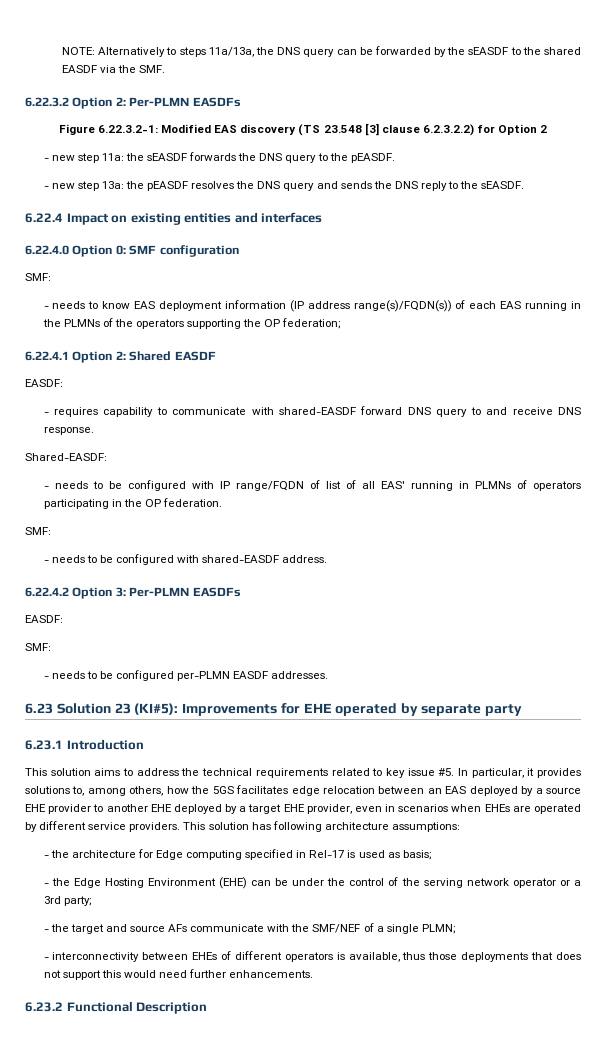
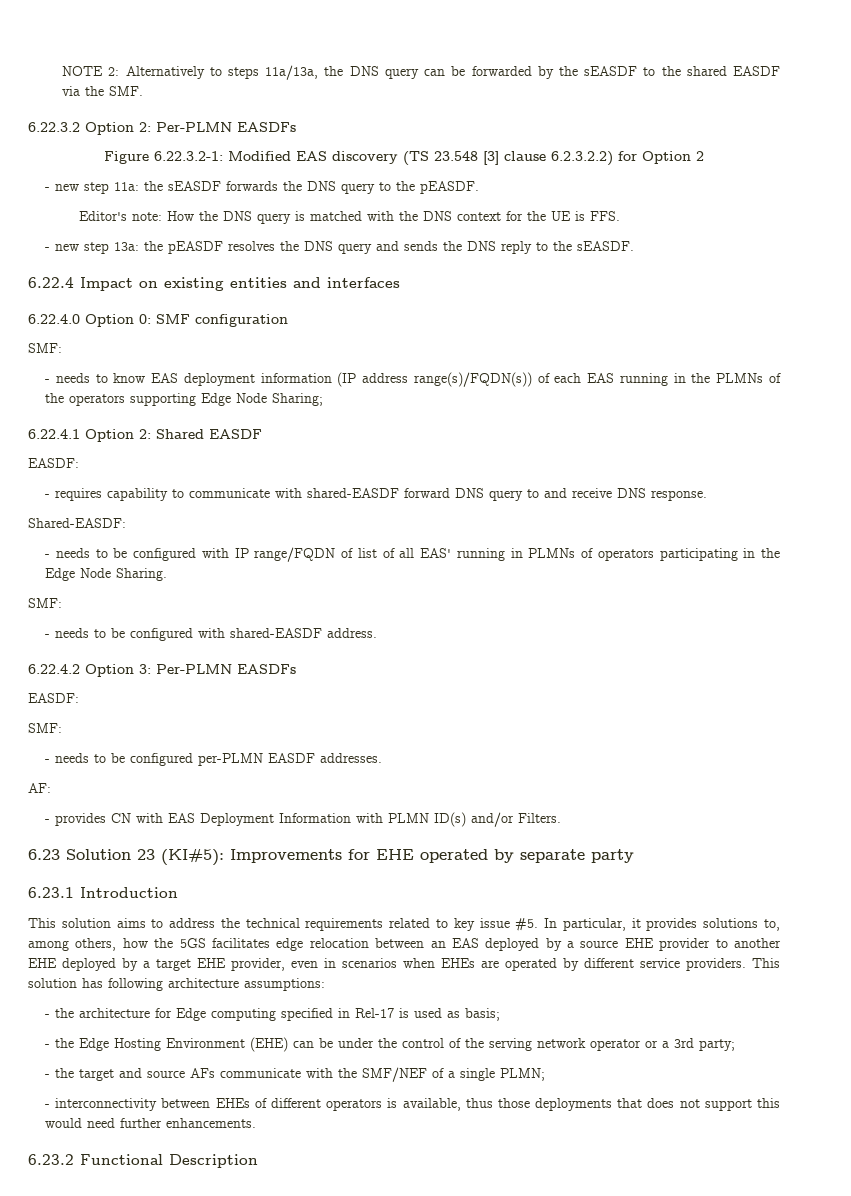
[62,47,96,55] NOTE: -> [62,66,120,76] NOTE 2:
(395, 158) none -> [79,211,621,224] // Editor's note: How the DNS query is matched with the DNS context for the UE is FFS.
[243,318,341,329] the OP federation; -> [201,393,324,406] Edge Node Sharing;
[144,498,222,507] OP federation. -> [45,568,168,581] Edge Node Sharing.
(329, 675) none -> [28,783,51,793] [45,812,562,827] // AF: // - provides CN with EAS Deployment Information with PLMN ID(s) and/or Filters.

